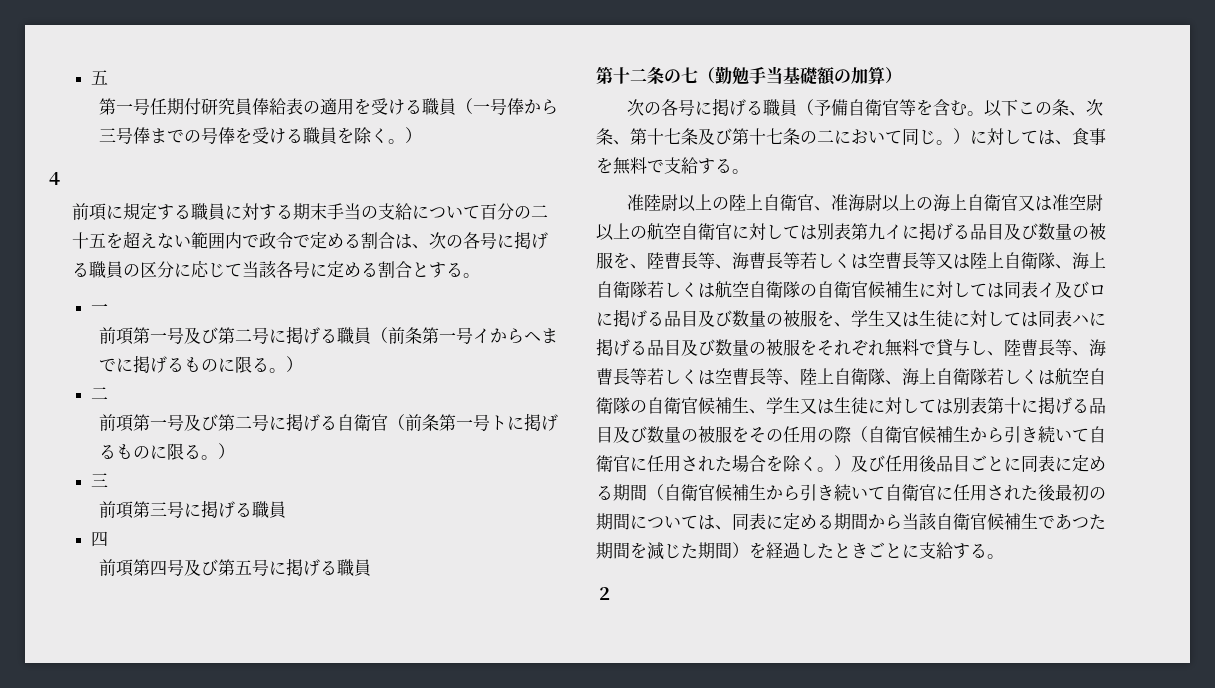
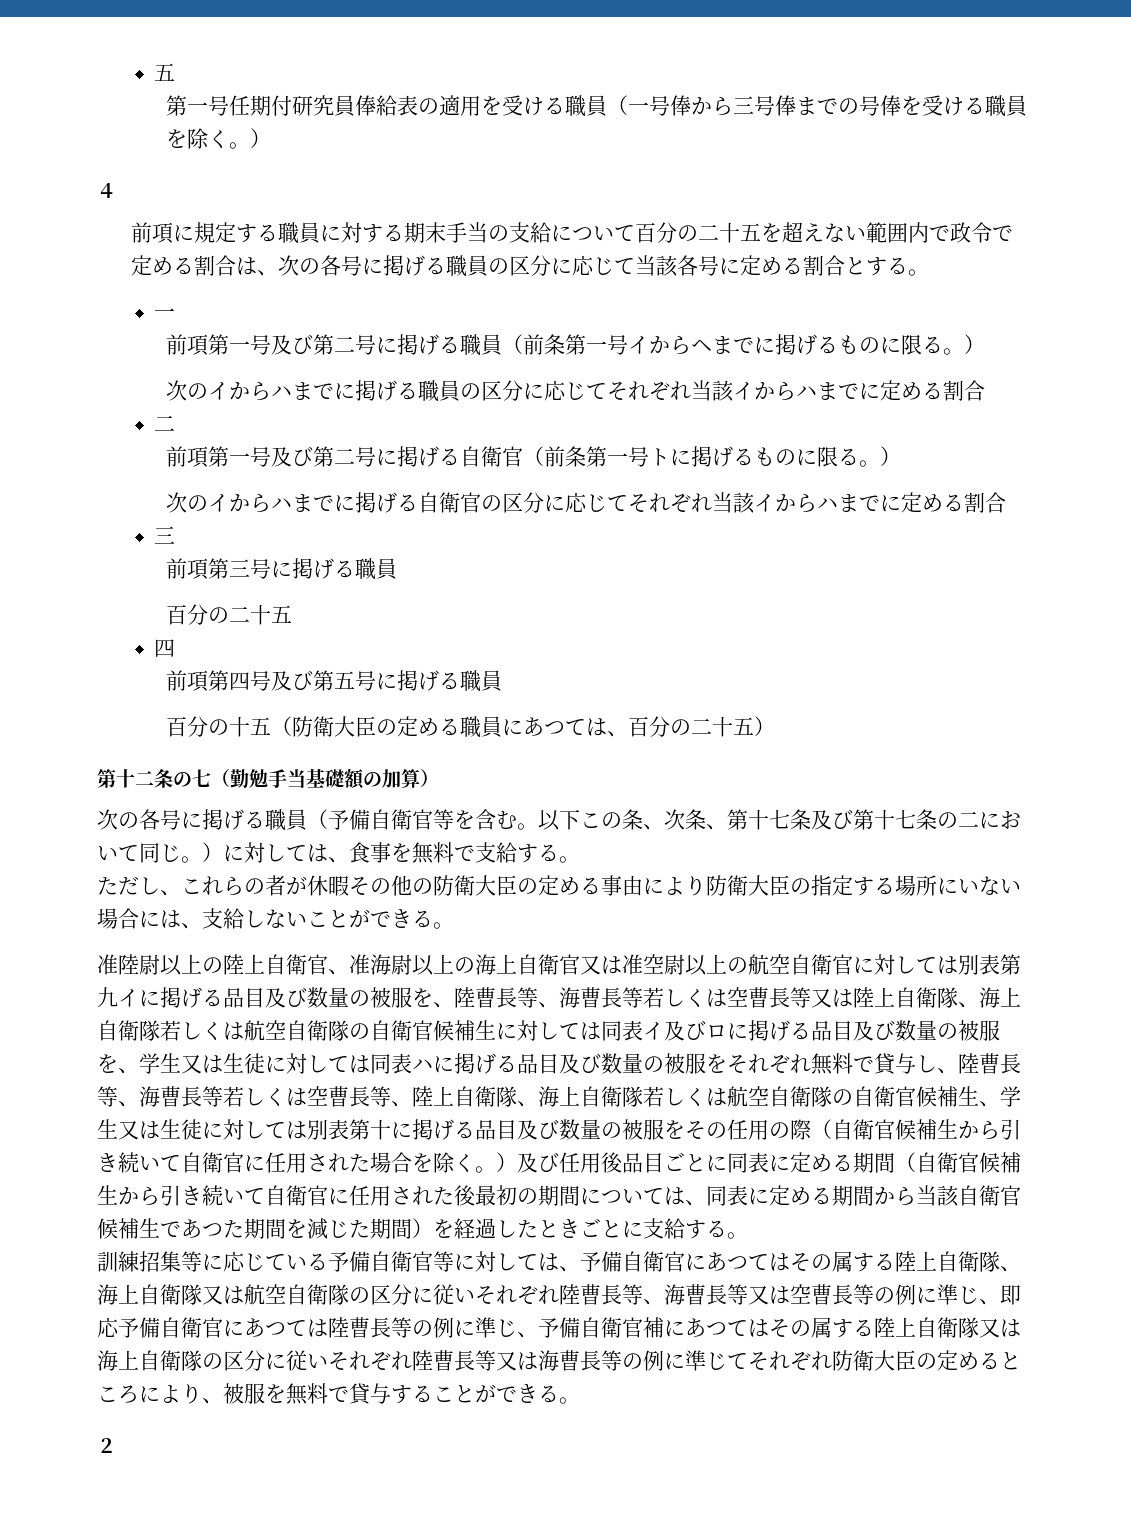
(303, 364) none -> [165,380,985,402] // 次のイからハまでに掲げる職員の区分に応じてそれぞれ当該イからハまでに定める割合
(235, 451) none -> [165,492,1006,514] // 次のイからハまでに掲げる自衛官の区分に応じてそれぞれ当該イからハまでに定める割合
(286, 509) none -> [165,604,292,625] // 百分の二十五
(371, 567) none -> [165,716,775,738] // 百分の十五（防衛大臣の定める職員にあつては、百分の二十五）
(749, 171) none -> [97,875,1021,896] [97,908,454,929] // ただし、これらの者が休暇その他の防衛大臣の定める事由により防衛大臣の指定する場所にいない場合には、支給しないことができる。
(1004, 556) none -> [97,1251,1021,1272] [97,1284,1021,1305] [97,1317,1021,1338] [97,1350,1021,1371] [97,1383,580,1405] // 訓練招集等に応じている予備自衛官等に対しては、予備自衛官にあつてはその属する陸上自衛隊、海上自衛隊又は航空自衛隊の区分に従いそれぞれ陸曹長等、海曹長等又は空曹長等の例に準じ、即応予備自衛官にあつては陸曹長等の例に準じ、予備自衛官補にあつてはその属する陸上自衛隊又は海上自衛隊の区分に従いそれぞれ陸曹長等又は海曹長等の例に準じてそれぞれ防衛大臣の定めるところにより、被服を無料で貸与することができる。

